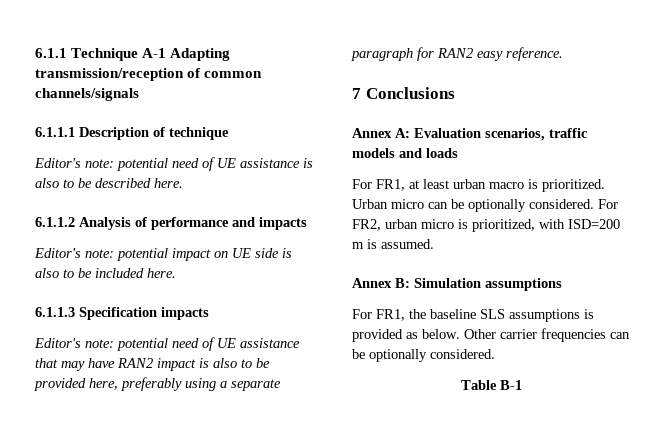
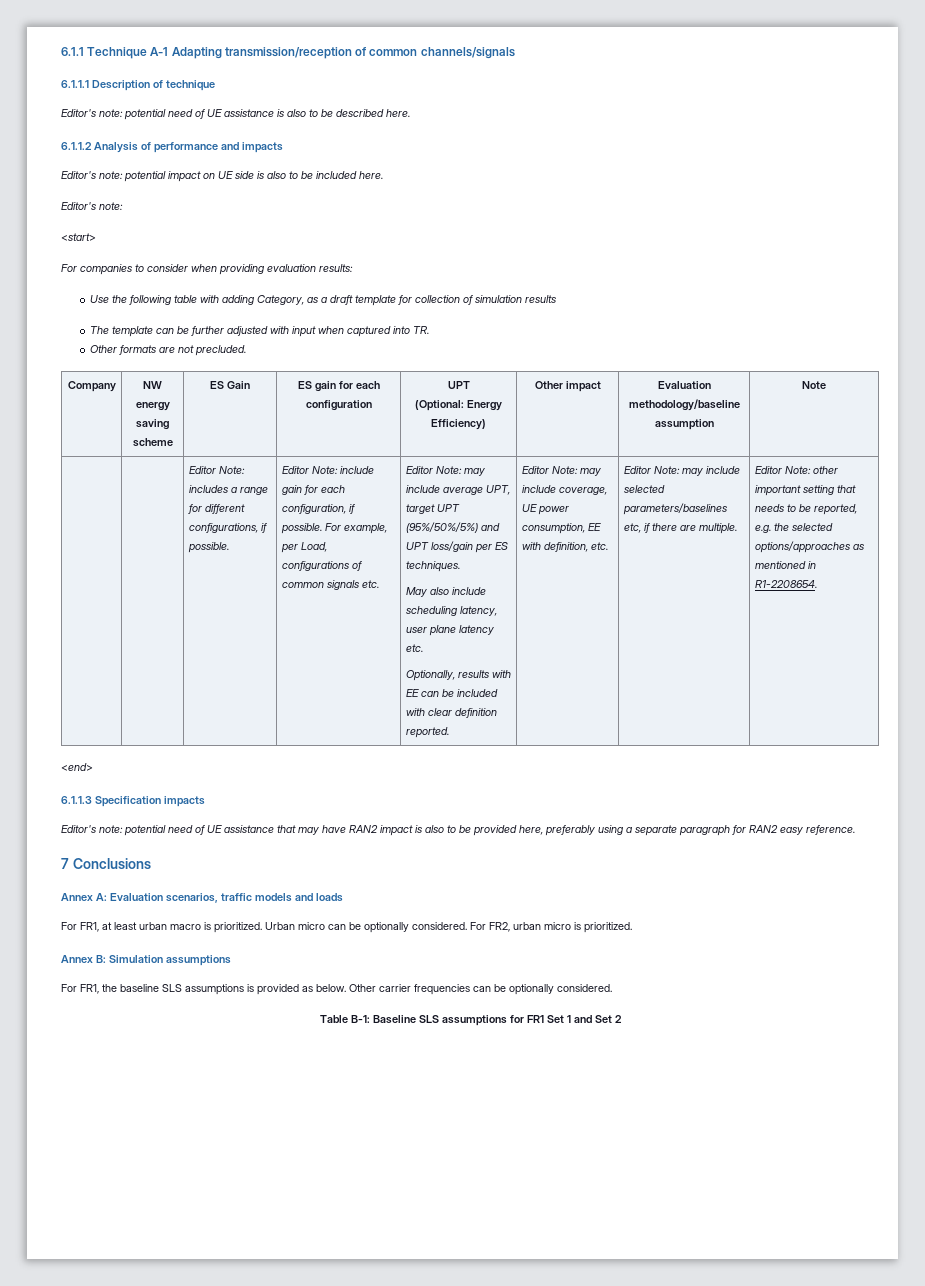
(176, 273) none -> [61,202,123,210] [61,233,96,241] [61,264,353,275] [90,295,557,306] [90,326,430,337] [90,345,247,356] [67,381,116,392] [143,381,162,389] [135,402,170,411] [136,419,169,430] [132,438,173,447] [210,381,250,389] [297,381,380,392] [305,400,372,411] [447,381,470,389] [415,400,502,411] [431,419,486,430] [534,381,601,392] [657,381,711,389] [628,399,740,411] [654,419,714,430] [802,381,826,389] [188,466,245,474] [188,485,268,495] [187,504,245,514] [188,523,267,533] [187,542,229,553] [281,466,374,474] [281,485,345,495] [281,504,355,514] [280,523,387,534] [280,542,327,553] [281,561,362,571] [281,580,379,590] [405,466,485,476] [405,485,510,495] [405,504,460,514] [405,522,500,533] [405,541,508,553] [405,561,460,572] [405,587,486,597] [405,606,497,616] [405,625,494,636] [405,644,423,652] [405,670,511,681] [405,689,498,697] [405,708,497,718] [405,727,449,738] [521,466,601,476] [521,485,607,495] [521,504,569,515] [521,523,601,534] [521,542,608,552] [623,466,740,476] [623,485,665,493] [622,503,727,515] [623,523,737,534] [754,466,838,474] [754,485,856,496] [754,504,857,515] [754,523,833,533] [754,541,864,553] [754,561,816,569] [754,580,817,588] [61,763,93,771] // Editor's note: // <start> // For companies to consider when providing evaluation results: // Use the following table with adding Category, as a draft template for collection of simulation results // The template can be further adjusted with input when captured into TR. // Other formats are not precluded. // Company | NW energy saving scheme | ES Gain | ES gain for each configuration | UPT // (Optional: Energy Efficiency) | Other impact | Evaluation methodology/baseline assumption | Note // | | Editor Note: includes a range for different configurations, if possible. | Editor Note: include gain for each configuration, if possible. For example, per Load, configurations of common signals etc. | Editor Note: may include average UPT, target UPT (95%/50%/5%) and UPT loss/gain per ES techniques. // May also include scheduling latency, user plane latency etc. // Optionally, results with EE can be included with clear definition reported. | Editor Note: may include coverage, UE power consumption, EE with definition, etc. | Editor Note: may include selected parameters/baselines etc, if there are multiple. | Editor Note: other important setting that needs to be reported, e.g. the selected options/approaches as mentioned in R1-2208654. // <end>
[472,219,620,232] [352,239,434,249] prioritized, with ISD=200 m is assumed. -> [584,922,632,933] prioritized.
[500,380,522,390] B-1 -> [350,1015,622,1026] B-1: Baseline SLS assumptions for FR1 Set 1 and Set 2

